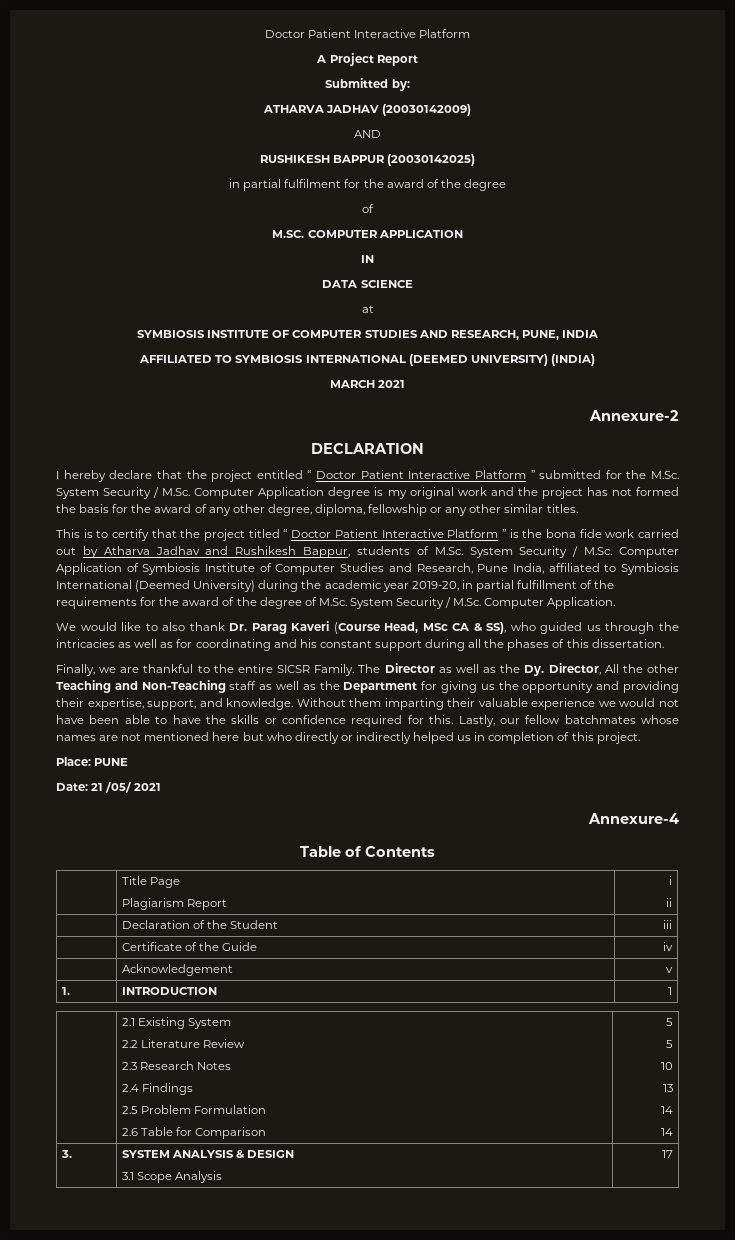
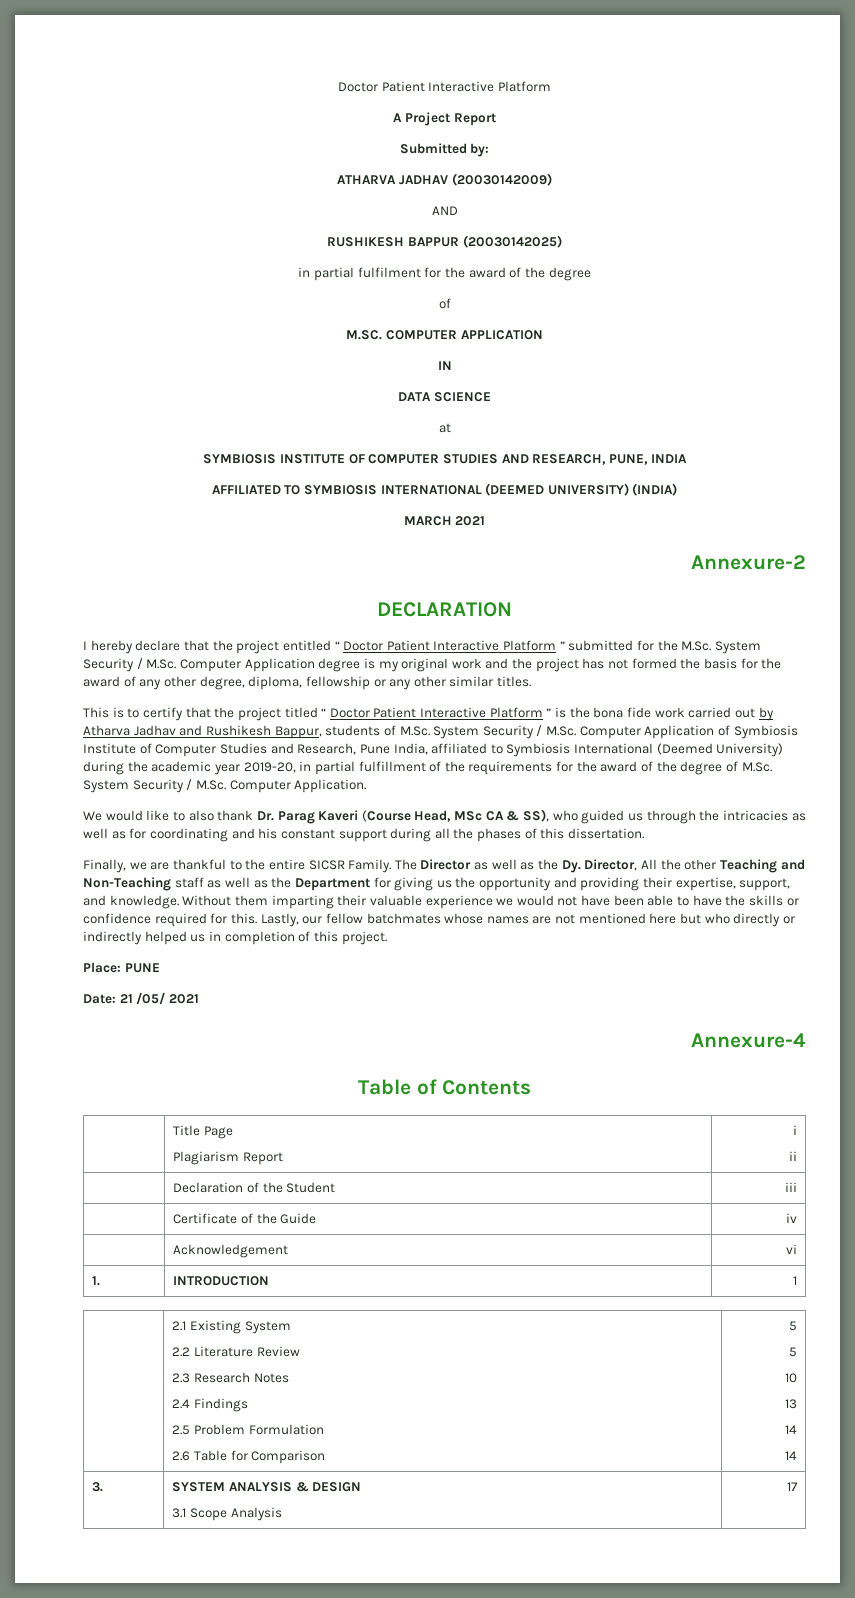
[666,967,674,973] v -> [785,1244,797,1254] vi

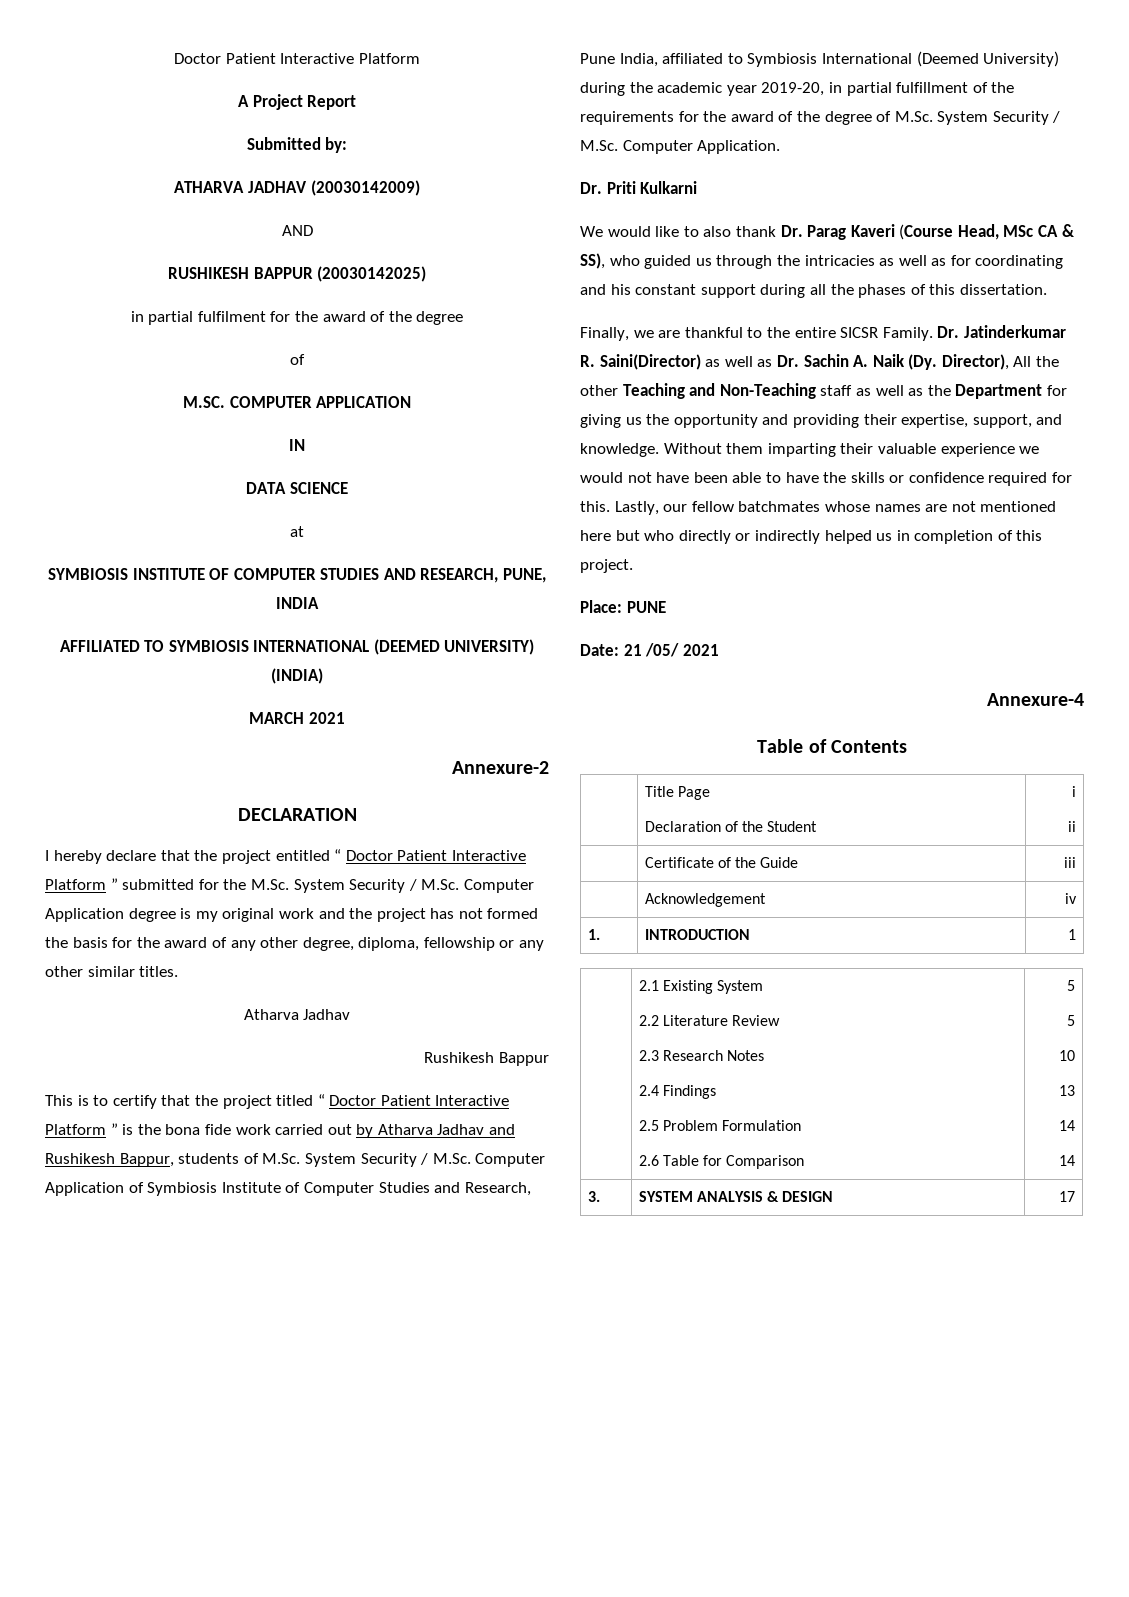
(532, 681) none -> [243,1009,351,1020] [424,1052,549,1066] // Atharva Jadhav // Rushikesh Bappur
(367, 786) none -> [580,181,698,194] // Dr. Priti Kulkarni
[394,859,638,873] The Director as well as the Dy. Director, -> [937,325,1066,338] [580,354,1009,370] Dr. Jatinderkumar R. Saini(Director) as well as Dr. Sachin A. Naik (Dy. Director),
[173,1151,283,1165] [792,1125,797,1135] [788,1151,797,1161] Plagiarism Report | i // ii // | -> (710, 793) none
[784,1182,797,1192] iii -> [1072,786,1077,797] [1068,821,1077,832] i // ii
[785,1213,797,1223] iv -> [1064,857,1077,868] iii
[785,1244,797,1254] vi -> [1065,893,1078,904] iv
[172,1507,282,1521] // 3.1 Scope Analysis -> (834, 1196) none

